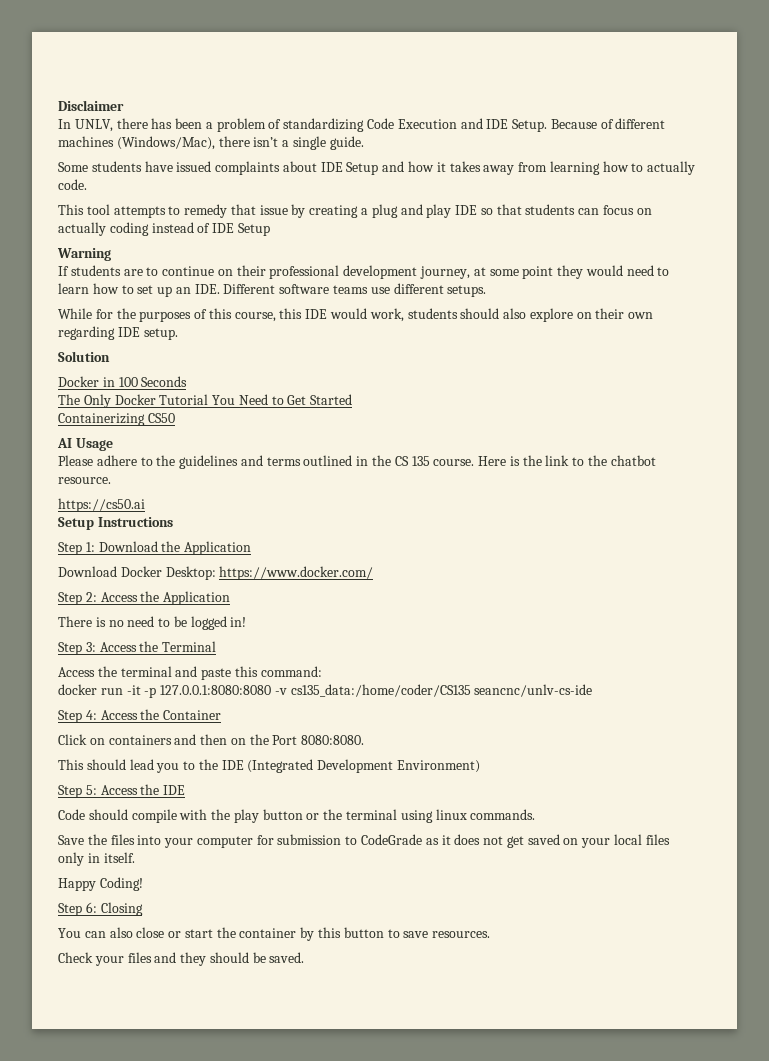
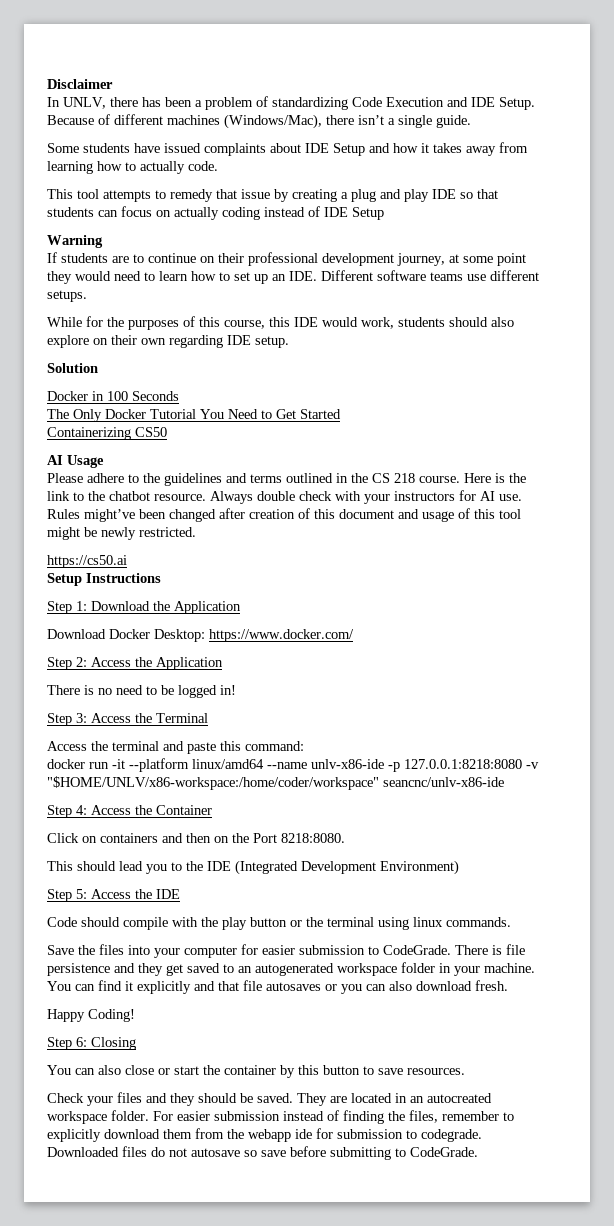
[411,456,430,466] 135 -> [394,473,415,483] 218
(111, 480) none -> [210,490,522,504] [47,508,521,522] [47,527,196,540] Always double check with your instructors for AI use. Rules might’ve been changed after creation of this document and usage of this tool might be newly restricted.
[144,684,593,698] -p 127.0.0.1:8080:8080 -v cs135_data:/home/coder/CS135 seancnc/unlv-cs-ide -> [129,758,539,772] [47,776,504,790] --platform linux/amd64 --name unlv-x86-ide -p 127.0.0.1:8218:8080 -v "$HOME/UNLV/x86-workspace:/home/coder/workspace" seancnc/unlv-x86-ide
[301,735,365,745] 8080:8080. -> [281,833,345,843] 8218:8080.
[277,834,670,848] [58,852,135,866] submission to CodeGrade as it does not get saved on your local files only in itself. -> [262,944,525,955] [47,962,535,976] [47,980,508,994] easier submission to CodeGrade. There is file persistence and they get saved to an autogenerated workspace folder in your machine. You can find it explicitly and that file autosaves or you can also download fresh.
(305, 957) none -> [297,1093,492,1106] [47,1110,514,1124] [47,1128,482,1142] [47,1146,478,1160] They are located in an autocreated workspace folder. For easier submission instead of finding the files, remember to explicitly download them from the webapp ide for submission to codegrade. Downloaded files do not autosave so save before submitting to CodeGrade.

